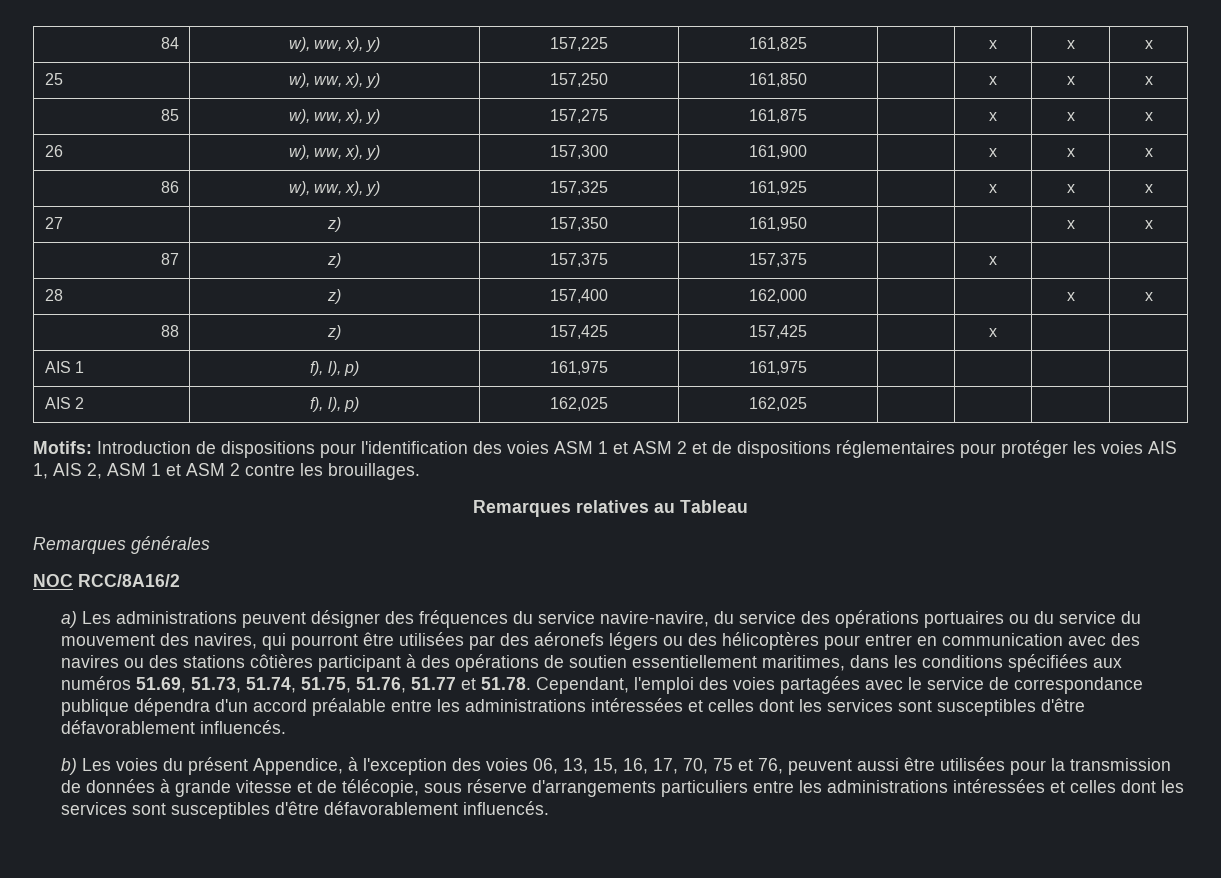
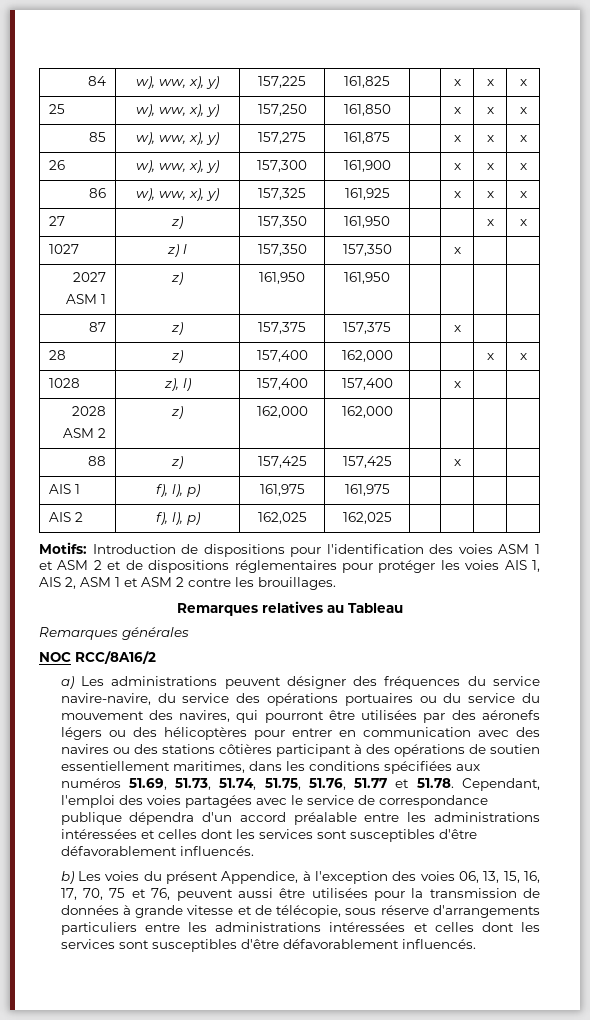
(1153, 224) none -> [48,244,79,254] [167,244,187,257] [257,244,307,256] [342,244,392,256] [453,247,461,254] [73,272,107,282] [66,294,107,304] [171,272,183,285] [259,272,305,284] [343,272,390,284] // 1027 | z) l | 157,350 | 157,350 | | x | | // 2027 // ASM 1 | z) | 161,950 | 161,950 | | | |
(1153, 296) none -> [48,378,80,388] [163,378,191,391] [256,378,308,390] [341,378,393,390] [453,381,461,388] [72,406,107,416] [63,428,107,438] [171,406,183,419] [256,406,308,418] [341,406,393,418] // 1028 | z), l) | 157,400 | 157,400 | | x | | // 2028 // ASM 2 | z) | 162,000 | 162,000 | | | |

